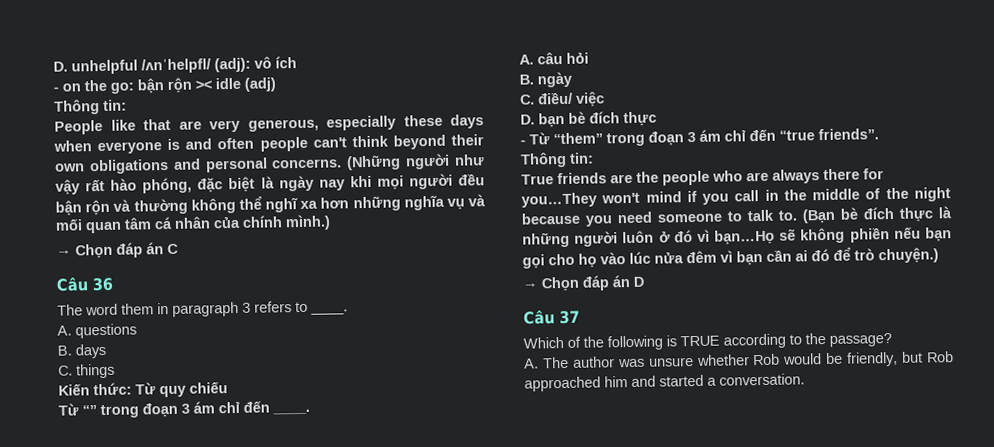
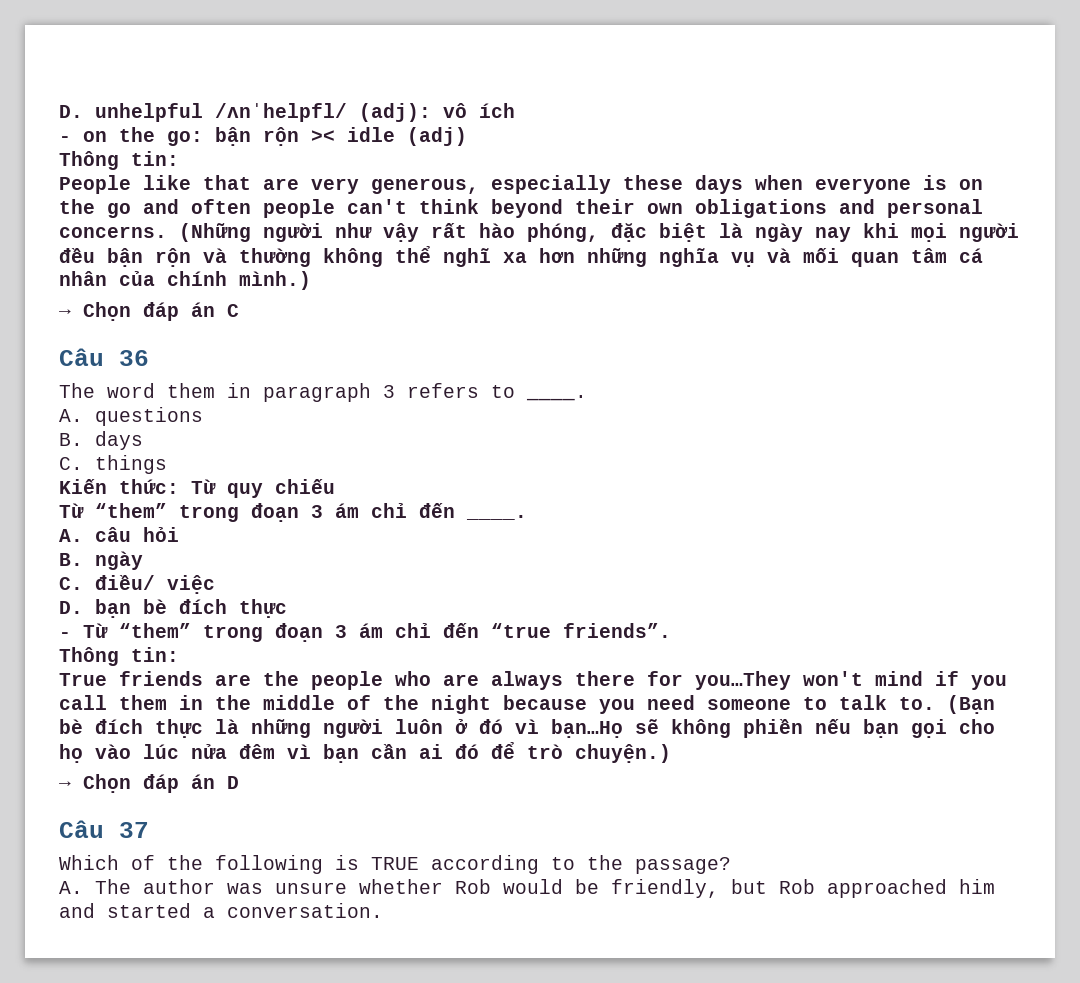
(181, 144) none -> [959,179,983,190] [59,199,131,218] on the go
[82,405,97,416] “” -> [95,503,167,518] “them”
(760, 196) none -> [119,695,167,710] them

